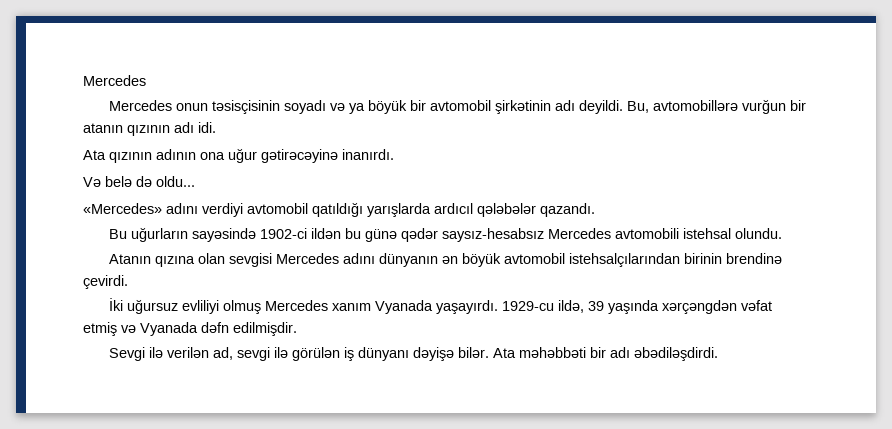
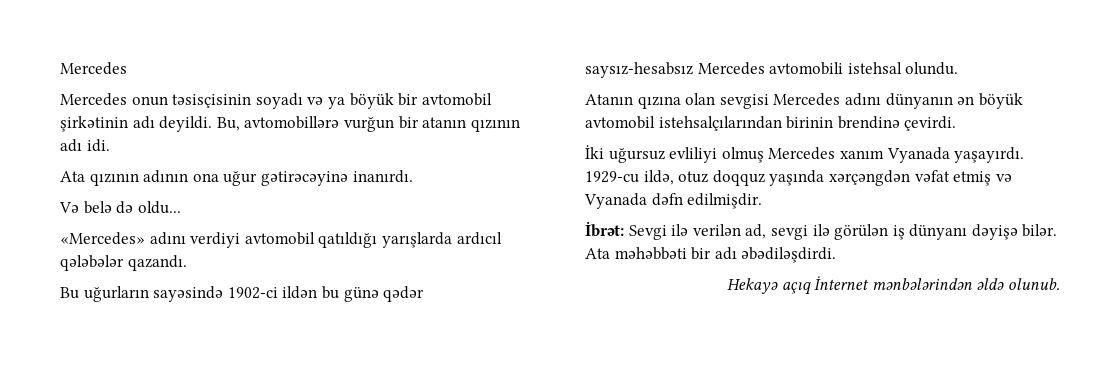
[588,301,605,311] 39 -> [678,170,765,186] otuz doqquz
(297, 329) none -> [585,221,624,237] İbrət:
(719, 354) none -> [727,276,1060,295] // Hekayə açıq İnternet mənbələrindən əldə olunub.

